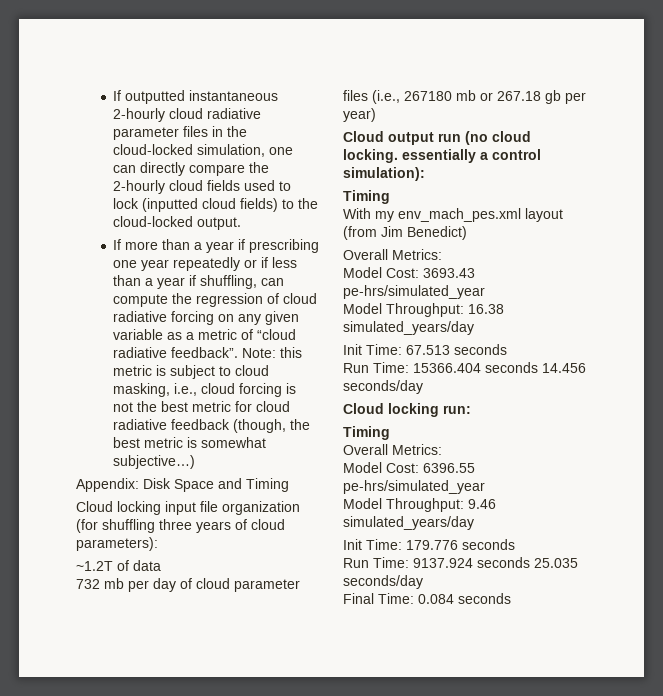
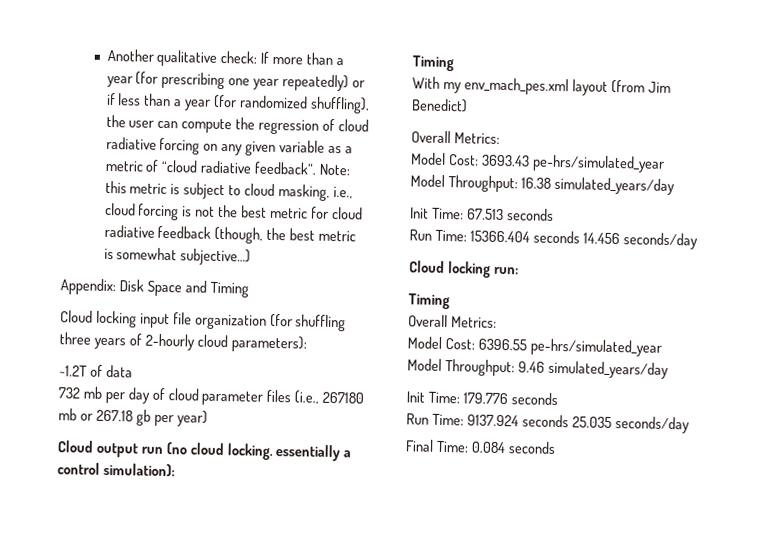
[113,90,279,104] [113,108,262,122] [113,126,248,140] [113,144,294,157] [113,162,270,176] [113,180,292,194] [113,198,319,212] [113,216,242,230] If outputted instantaneous 2-hourly cloud radiative parameter files in the cloud-locked simulation, one can directly compare the 2-hourly cloud fields used to lock (inputted cloud fields) to the cloud-locked output. // -> [106,48,258,67] Another qualitative check:
[238,239,246,250] if -> [135,71,159,85] (for
[173,257,241,271] repeatedly -> [282,74,350,92] repeatedly)
[189,275,258,289] if shuffling, -> [213,94,370,114] [105,114,155,128] (for randomized shuffling), the user
(247, 524) none -> [144,333,195,351] 2-hourly

